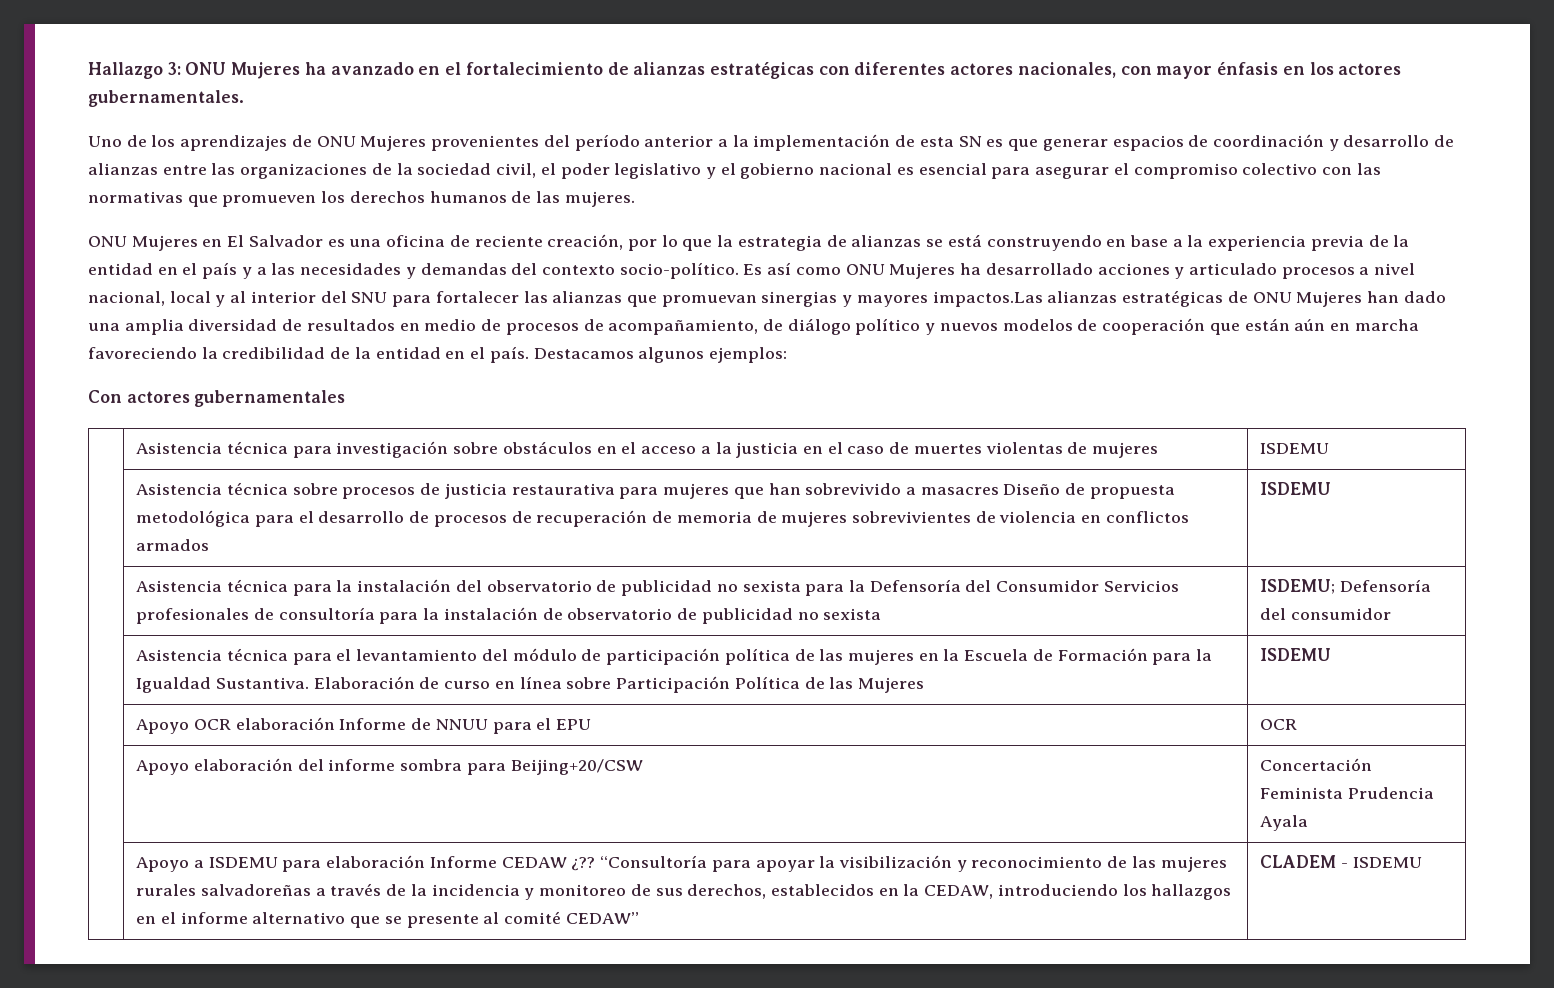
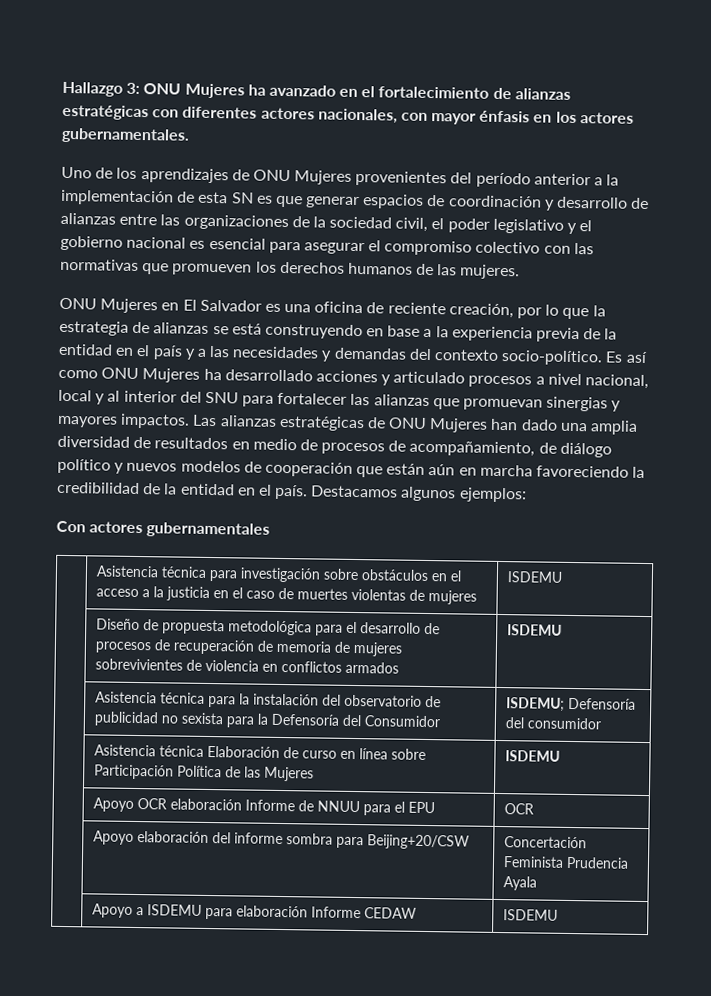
[932,291,1043,307] impactos.Las -> [120,413,218,429] impactos. Las
[136,482,999,499] Asistencia técnica sobre procesos de justicia restaurativa para mujeres que han sobrevivido a masacres -> (564, 577) none
[1103,580,1179,592] [136,607,882,624] Servicios profesionales de consultoría para la instalación de observatorio de publicidad no sexista -> (441, 721) none
[292,648,1213,665] [136,677,309,693] para el levantamiento del módulo de participación política de las mujeres en la Escuela de Formación para la Igualdad Sustantiva. -> (205, 751) none
[571,855,1227,872] [136,883,1232,900] [136,911,639,928] [1260,855,1348,868] ¿?? “Consultoría para apoyar la visibilización y reconocimiento de las mujeres rurales salvadoreñas a través de la incidencia y monitoreo de sus derechos, establecidos en la CEDAW, introduciendo los hallazgos en el informe alternativo que se presente al comité CEDAW” | CLADEM - -> (418, 913) |

